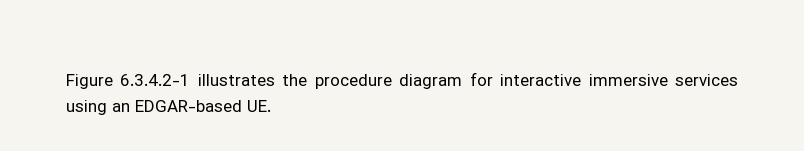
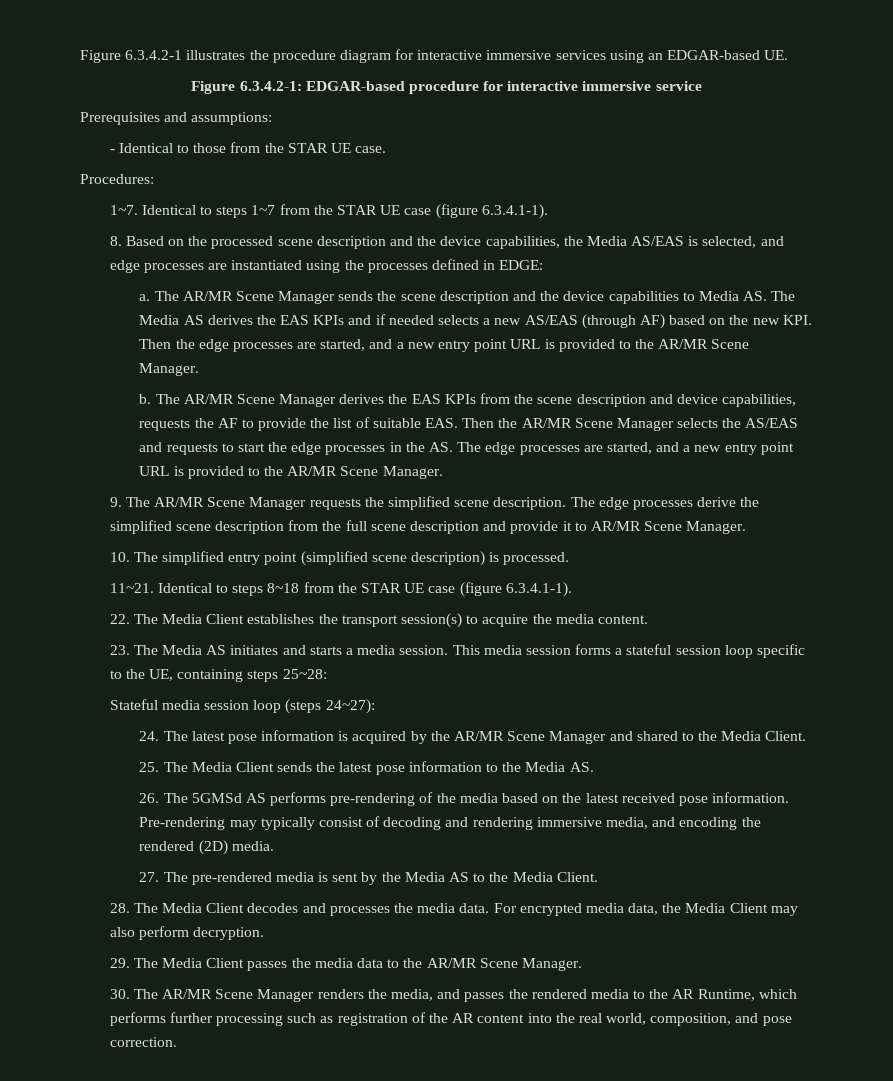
(271, 106) none -> [191,81,702,94] [80,112,273,125] [109,142,387,153] [80,174,154,184] [109,204,548,219] [109,236,784,249] [109,259,544,273] [139,291,796,304] [139,314,812,329] [139,339,750,352] [139,363,200,376] [139,393,797,407] [139,417,799,431] [139,442,794,455] [139,466,443,479] [109,496,760,510] [109,520,747,534] [109,551,570,566] [109,582,572,597] [109,613,648,628] [109,644,806,658] [109,669,327,682] [109,699,375,714] [139,730,807,744] [139,761,594,775] [139,792,790,806] [139,816,761,830] [139,840,274,855] [139,872,598,885] [109,903,798,916] [109,926,265,940] [109,958,582,971] [109,989,797,1002] [109,1012,792,1026] [109,1037,177,1047] // Figure 6.3.4.2-1: EDGAR-based procedure for interactive immersive service // Prerequisites and assumptions: // - Identical to those from the STAR UE case. // Procedures: // 1~7. Identical to steps 1~7 from the STAR UE case (figure 6.3.4.1-1). // 8. Based on the processed scene description and the device capabilities, the Media AS/EAS is selected, and edge processes are instantiated using the processes defined in EDGE: // a. The AR/MR Scene Manager sends the scene description and the device capabilities to Media AS. The Media AS derives the EAS KPIs and if needed selects a new AS/EAS (through AF) based on the new KPI. Then the edge processes are started, and a new entry point URL is provided to the AR/MR Scene Manager. // b. The AR/MR Scene Manager derives the EAS KPIs from the scene description and device capabilities, requests the AF to provide the list of suitable EAS. Then the AR/MR Scene Manager selects the AS/EAS and requests to start the edge processes in the AS. The edge processes are started, and a new entry point URL is provided to the AR/MR Scene Manager. // 9. The AR/MR Scene Manager requests the simplified scene description. The edge processes derive the simplified scene description from the full scene description and provide it to AR/MR Scene Manager. // 10. The simplified entry point (simplified scene description) is processed. // 11~21. Identical to steps 8~18 from the STAR UE case (figure 6.3.4.1-1). // 22. The Media Client establishes the transport session(s) to acquire the media content. // 23. The Media AS initiates and starts a media session. This media session forms a stateful session loop specific to the UE, containing steps 25~28: // Stateful media session loop (steps 24~27): // 24. The latest pose information is acquired by the AR/MR Scene Manager and shared to the Media Client. // 25. The Media Client sends the latest pose information to the Media AS. // 26. The 5GMSd AS performs pre-rendering of the media based on the latest received pose information. Pre-rendering may typically consist of decoding and rendering immersive media, and encoding the rendered (2D) media. // 27. The pre-rendered media is sent by the Media AS to the Media Client. // 28. The Media Client decodes and processes the media data. For encrypted media data, the Media Client may also perform decryption. // 29. The Media Client passes the media data to the AR/MR Scene Manager. // 30. The AR/MR Scene Manager renders the media, and passes the rendered media to the AR Runtime, which performs further processing such as registration of the AR content into the real world, composition, and pose correction.

